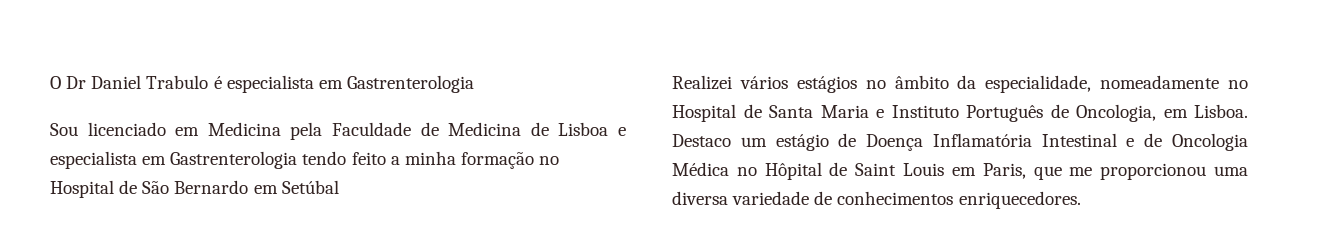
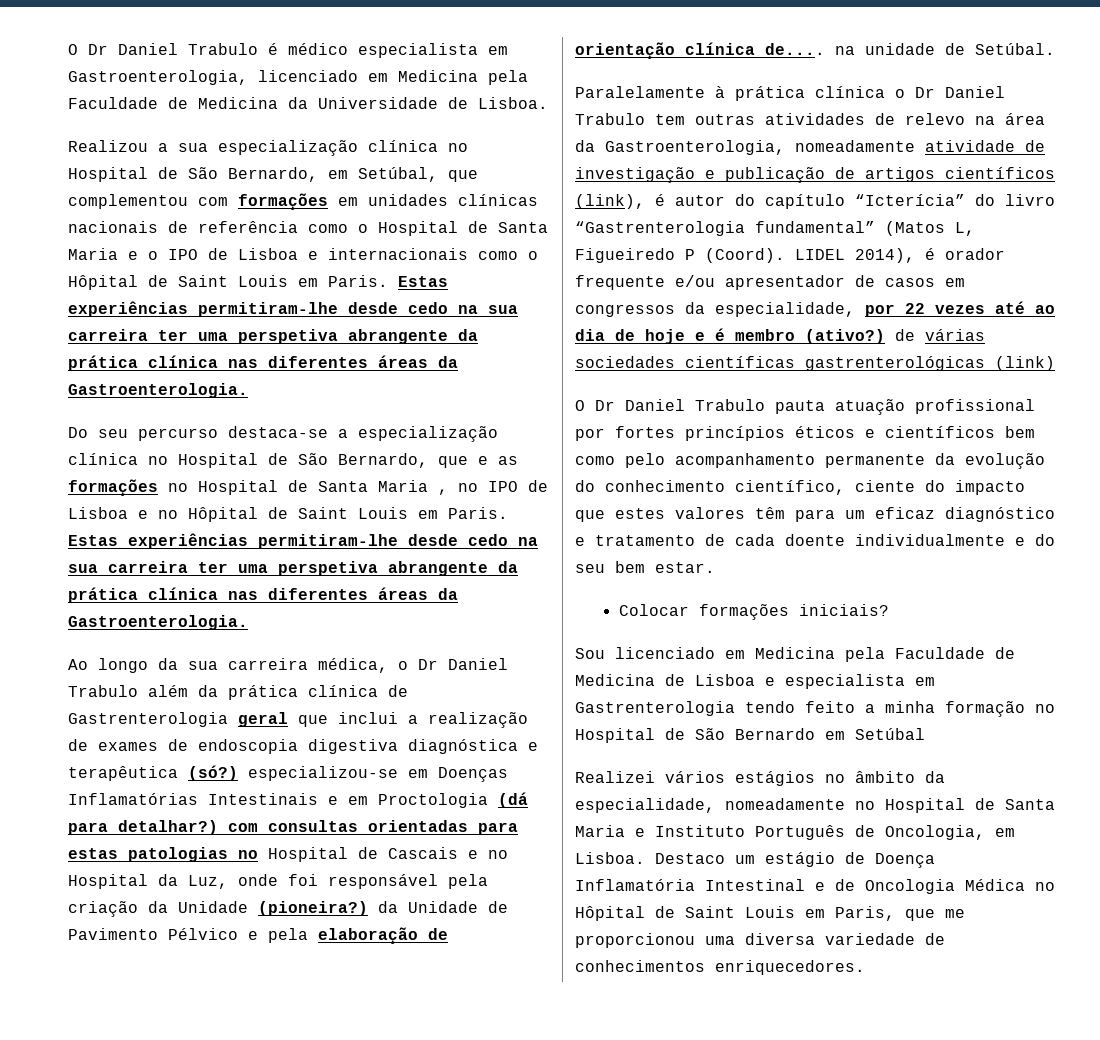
[226,75,474,93] especialista em Gastrenterologia -> [288,43,508,58] [68,70,528,85] [68,97,548,109] [68,140,468,156] [68,167,478,182] [68,193,538,210] [68,221,548,236] [68,248,538,260] [68,275,448,290] [68,301,518,317] [68,329,478,344] [68,355,458,371] [68,383,248,398] [68,426,498,442] [68,453,518,468] [68,479,548,496] [68,507,508,522] [68,533,538,549] [68,561,518,576] [68,587,458,603] [68,615,248,630] [68,658,508,673] [68,685,408,700] [68,712,528,728] [68,739,538,754] [68,765,508,782] [68,792,528,808] [68,820,518,835] [68,847,508,862] [68,874,488,889] [68,901,508,917] [68,927,448,944] [575,42,1055,59] [575,86,1005,101] [575,113,1045,125] [575,140,1045,155] [575,167,1055,183] [575,194,1055,209] [575,221,975,236] [575,248,1005,263] [575,275,965,290] [575,301,1055,317] [575,328,985,344] [575,356,1055,371] [575,399,1035,415] [575,426,1035,441] [575,453,1045,469] [575,480,1025,495] [575,507,1055,522] [575,534,1055,546] [575,561,715,573] [618,604,889,620] médico especialista em Gastroenterologia, licenciado em Medicina pela Faculdade de Medicina da Universidade de Lisboa. // Realizou a sua especialização clínica no Hospital de São Bernardo, em Setúbal, que complementou com formações em unidades clínicas nacionais de referência como o Hospital de Santa Maria e o IPO de Lisboa e internacionais como o Hôpital de Saint Louis em Paris. Estas experiências permitiram-lhe desde cedo na sua carreira ter uma perspetiva abrangente da prática clínica nas diferentes áreas da Gastroenterologia. // Do seu percurso destaca-se a especialização clínica no Hospital de São Bernardo, que e as formações no Hospital de Santa Maria , no IPO de Lisboa e no Hôpital de Saint Louis em Paris. Estas experiências permitiram-lhe desde cedo na sua carreira ter uma perspetiva abrangente da prática clínica nas diferentes áreas da Gastroenterologia. // Ao longo da sua carreira médica, o Dr Daniel Trabulo além da prática clínica de Gastrenterologia geral que inclui a realização de exames de endoscopia digestiva diagnóstica e terapêutica (só?) especializou-se em Doenças Inflamatórias Intestinais e em Proctologia (dá para detalhar?) com consultas orientadas para estas patologias no Hospital de Cascais e no Hospital da Luz, onde foi responsável pela criação da Unidade (pioneira?) da Unidade de Pavimento Pélvico e pela elaboração de orientação clínica de.... na unidade de Setúbal. // Paralelamente à prática clínica o Dr Daniel Trabulo tem outras atividades de relevo na área da Gastroenterologia, nomeadamente atividade de investigação e publicação de artigos científicos (link), é autor do capítulo “Icterícia” do livro “Gastrenterologia fundamental” (Matos L, Figueiredo P (Coord). LIDEL 2014), é orador frequente e/ou apresentador de casos em congressos da especialidade, por 22 vezes até ao dia de hoje e é membro (ativo?) de várias sociedades científicas gastrenterológicas (link) // O Dr Daniel Trabulo pauta atuação profissional por fortes princípios éticos e científicos bem como pelo acompanhamento permanente da evolução do conhecimento científico, ciente do impacto que estes valores têm para um eficaz diagnóstico e tratamento de cada doente individualmente e do seu bem estar. // Colocar formações iniciais?

